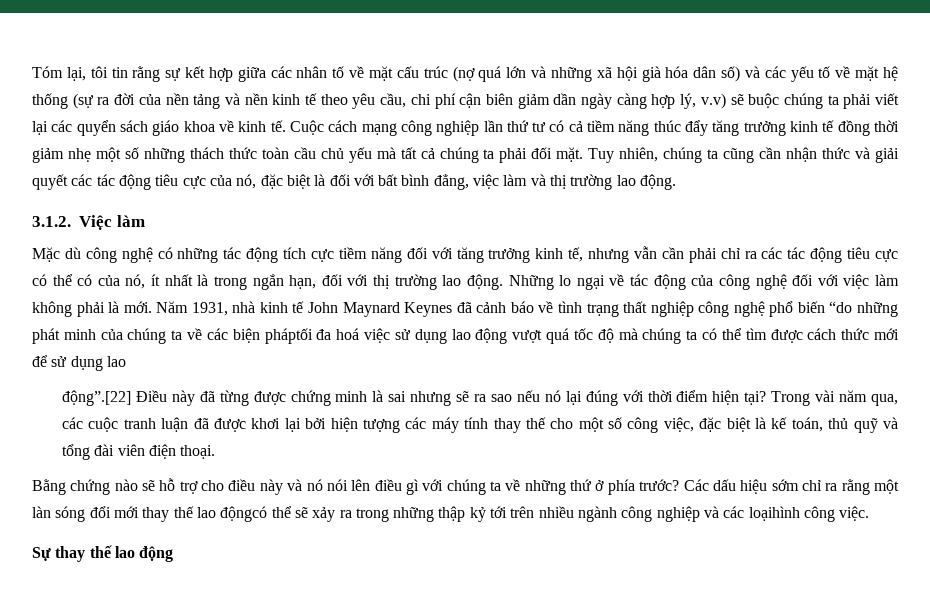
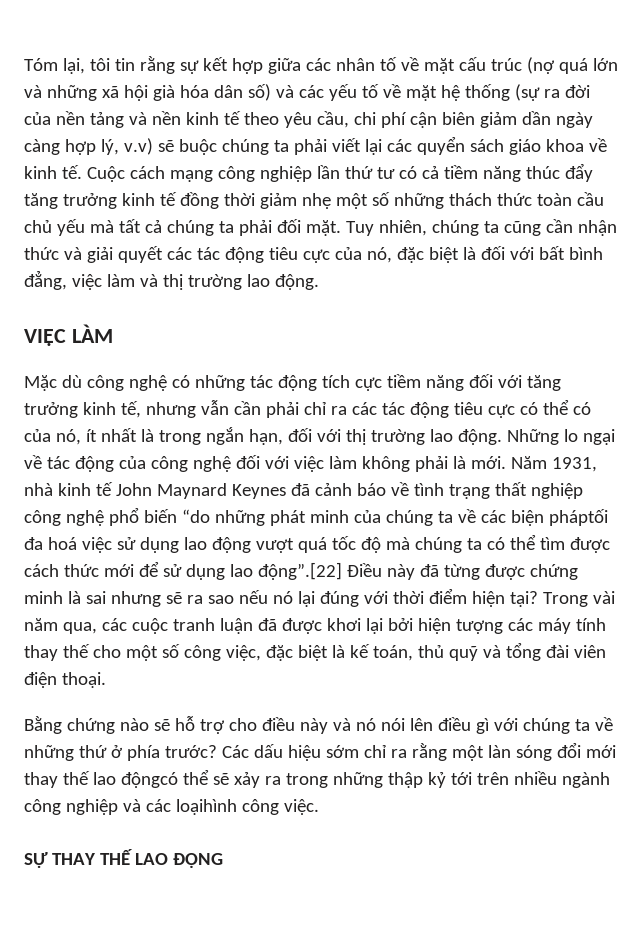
[32,215,145,230] 3.1.2. Việc làm -> [24,324,113,346] VIỆC LÀM
(126, 361) // -> (253, 570) none
[32,545,174,562] Sự thay thế lao động -> [24,849,223,868] SỰ THAY THẾ LAO ĐỘNG

